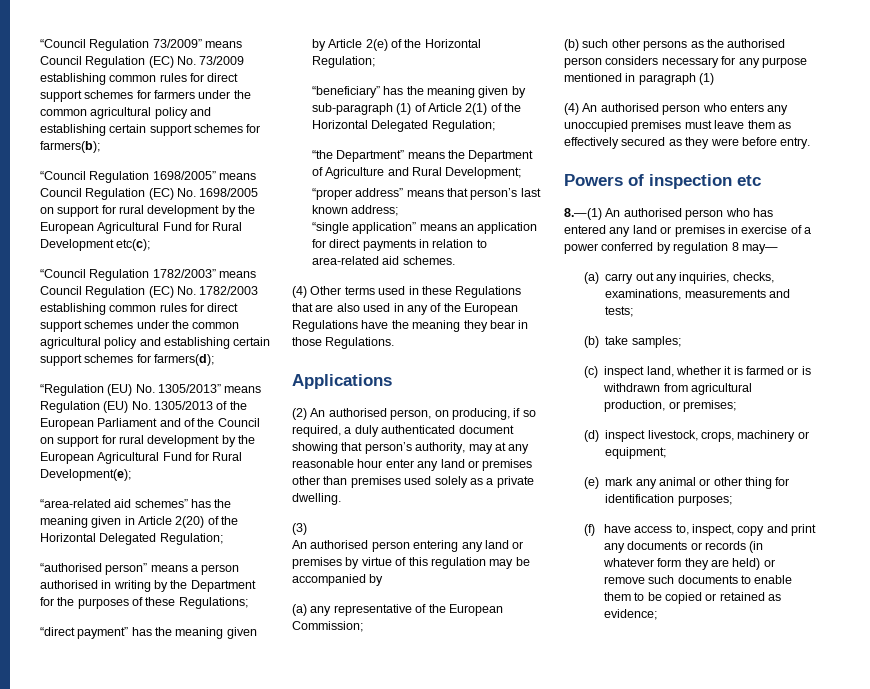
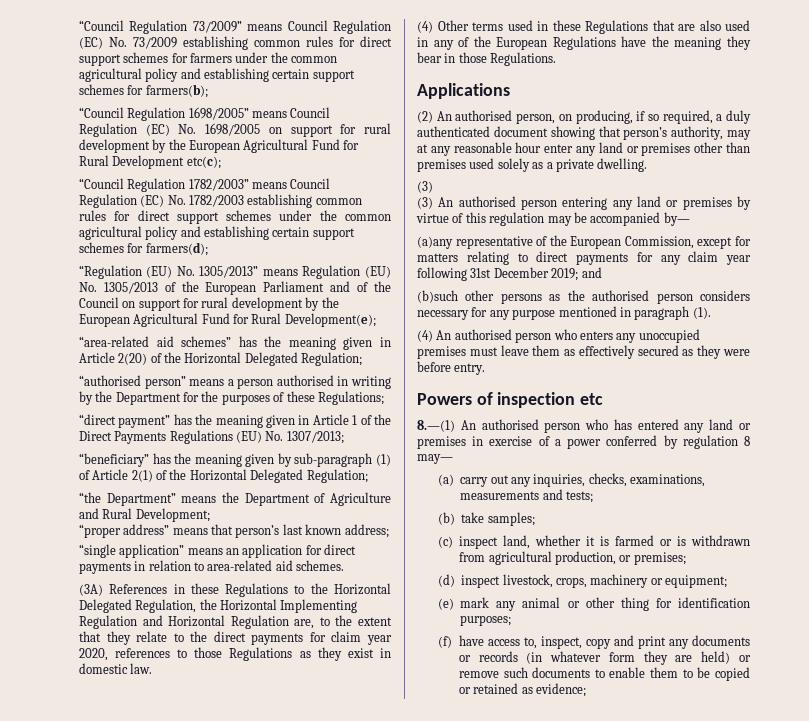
[311,39,481,51] [311,56,375,68] by Article 2(e) of the Horizontal Regulation; -> [298,414,392,425] [78,430,344,444] in Article 1 of the Direct Payments Regulations (EU) No. 1307/2013;
(455, 260) none -> [78,583,391,597] [78,599,358,613] [78,615,392,629] [78,631,392,645] [78,647,391,661] [78,663,153,674] // (3A) References in these Regulations to the Horizontal Delegated Regulation, the Horizontal Implementing Regulation and Horizontal Regulation are, to the extent that they relate to the direct payments for claim year 2020, references to those Regulations as they exist in domestic law.
(307, 529) none -> [417,197,433,209] (3)
[369,574,384,586] [292,604,332,616] by // (a) any -> [663,212,690,226] [417,236,453,249] by— // (a)any
[292,621,363,632] [564,39,609,51] Commission; // (b) such -> [624,236,751,249] [417,251,751,265] [417,267,602,281] [417,290,458,303] Commission, except for matters relating to direct payments for any claim year following 31st December 2019; and // (b)such
[699,73,715,85] (1) -> [692,307,711,319] (1).

